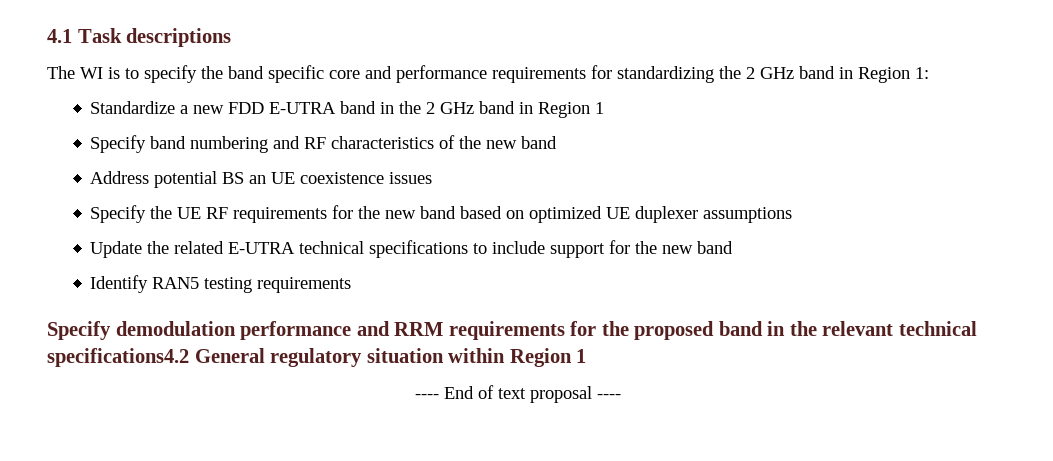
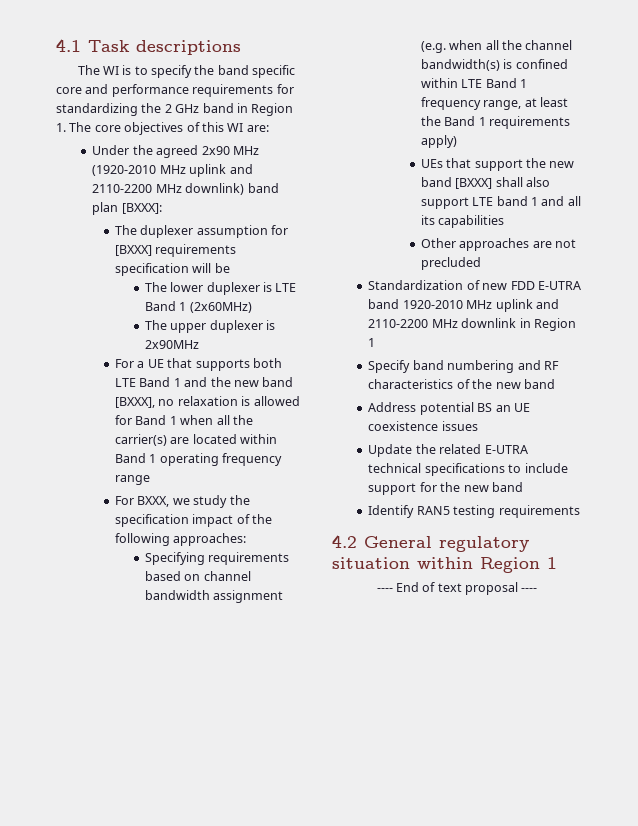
[915,67,929,79] [90,101,516,114] 1: // Standardize a new FDD E-UTRA band in the 2 GHz band -> [56,122,269,135] [92,145,259,158] [92,164,253,177] [92,183,279,195] [92,202,162,215] [115,225,289,238] [115,244,237,257] [115,263,230,276] [144,282,297,295] [144,301,252,313] [144,320,275,333] [144,340,199,349] [115,358,282,371] [115,377,294,387] [115,396,300,408] [115,415,253,425] [115,434,278,446] [115,453,283,466] [115,475,151,485] [115,495,250,508] [115,514,273,527] [115,533,247,546] [144,552,290,565] [144,571,251,581] [144,590,284,603] [420,40,573,53] [420,59,568,71] [420,78,527,88] [420,97,568,110] [420,116,570,129] [420,135,457,148] [420,158,575,171] [420,177,550,189] [420,196,581,209] [420,215,505,228] [420,238,576,251] [420,257,481,270] [368,280,581,290] [368,299,559,312] [368,318,517,328] 1. The core objectives of this WI are: // Under the agreed 2x90 MHz (1920-2010 MHz uplink and 2110-2200 MHz downlink) band plan [BXXX]: // The duplexer assumption for [BXXX] requirements specification will be // The lower duplexer is LTE Band 1 (2x60MHz) // The upper duplexer is 2x90MHz // For a UE that supports both LTE Band 1 and the new band [BXXX], no relaxation is allowed for Band 1 when all the carrier(s) are located within Band 1 operating frequency range // For BXXX, we study the specification impact of the following approaches: // Specifying requirements based on channel bandwidth assignment (e.g. when all the channel bandwidth(s) is confined within LTE Band 1 frequency range, at least the Band 1 requirements apply) // UEs that support the new band [BXXX] shall also support LTE band 1 and all its capabilities // Other approaches are not precluded // Standardization of new FDD E-UTRA band 1920-2010 MHz uplink and 2110-2200 MHz downlink
[90,205,793,223] // Specify the UE RF requirements for the new band based on optimized UE duplexer assumptions -> (478, 426) none
[47,321,977,340] [47,348,189,367] Specify demodulation performance and RRM requirements for the proposed band in the relevant technical specifications4.2 -> [332,535,357,548] 4.2

